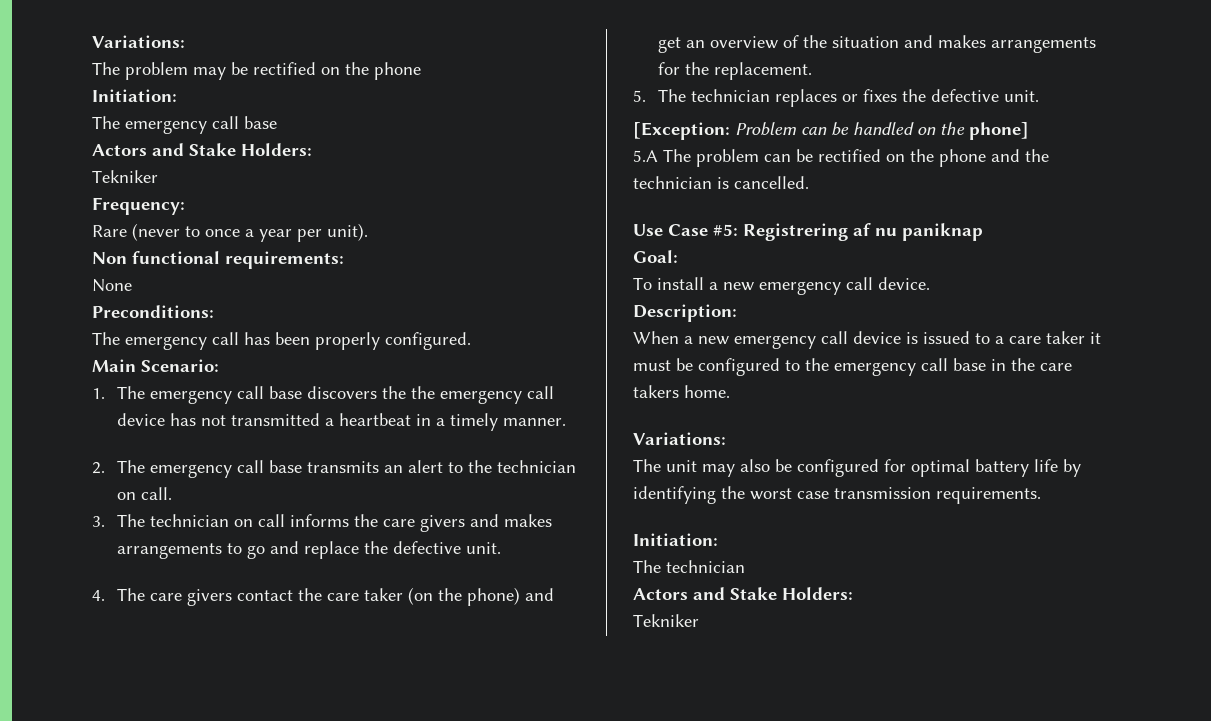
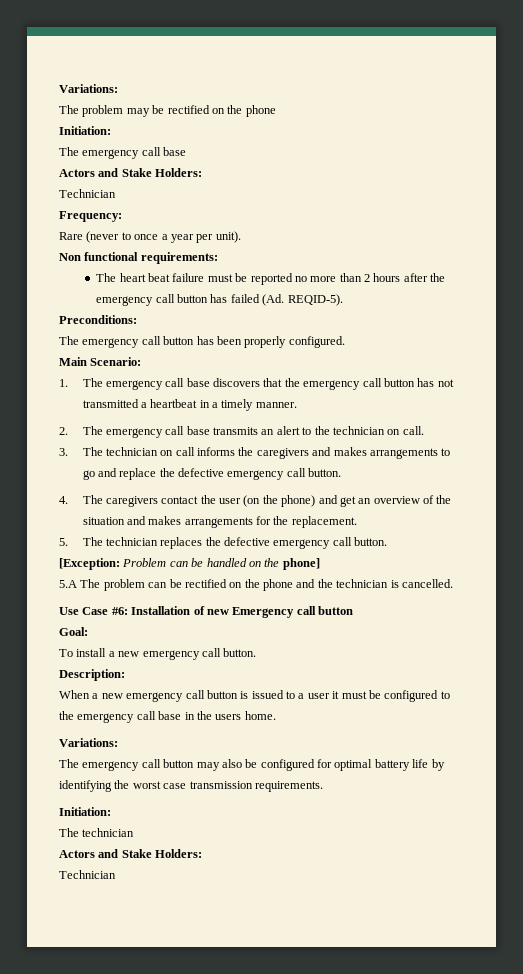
[92,170,158,183] Tekniker -> [59,189,116,198] Technician
[92,279,132,292] // None -> [96,273,446,285] [96,294,343,306] // The heart beat failure must be reported no more than 2 hours after the emergency call button has failed (Ad. REQID-5).
(239, 338) none -> [163,336,195,345] button
[382,386,555,404] [117,413,166,426] the the emergency call device -> [263,378,415,390] that the emergency call button
[383,515,466,532] care givers -> [256,448,309,459] caregivers
[466,542,502,554] unit. -> [227,468,342,480] emergency call button.
[150,588,404,606] care givers contact the care taker -> [105,495,242,507] caregivers contact the user
[842,89,1040,102] or fixes the defective unit. -> [205,537,388,549] the defective emergency call button.
[713,223,983,241] #5: Registrering af nu paniknap -> [111,606,353,618] #6: Installation of new Emergency call button
[878,277,930,290] device. -> [223,648,257,657] button.
[853,331,901,344] device -> [206,690,238,699] button
[1009,331,1085,344] care taker -> [307,693,330,699] user
[1040,363,1072,371] [633,385,679,398] care takers -> [215,714,242,720] users
[666,460,697,472] unit -> [82,759,195,771] emergency call button
[633,614,699,627] Tekniker -> [59,870,116,879] Technician

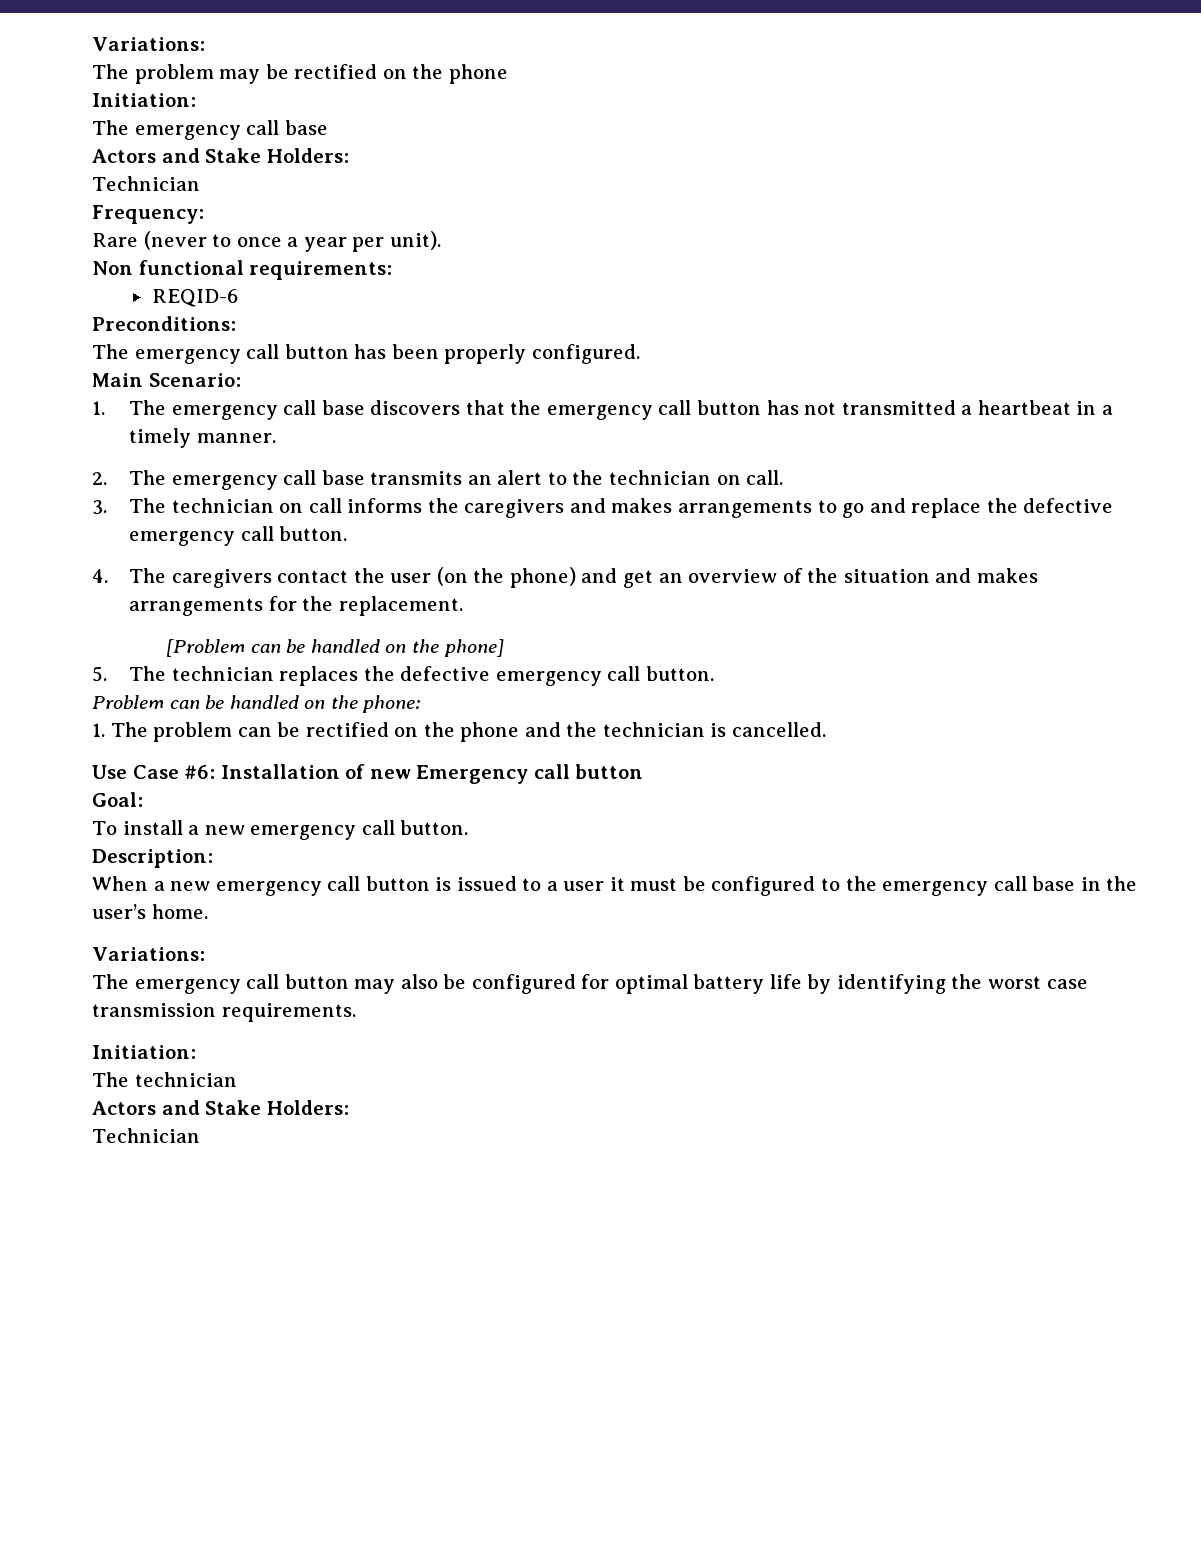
[96,273,446,285] [96,294,343,306] The heart beat failure must be reported no more than 2 hours after the emergency call button has failed (Ad. REQID-5). -> [151,289,238,307] REQID-6
(357, 522) none -> [166,639,504,657] // [Problem can be handled on the phone]
[59,558,120,570] [Exception: -> (714, 673) none
[282,558,320,570] [59,580,77,588] phone] // 5.A -> [362,695,421,713] [92,723,105,737] phone: // 1.
[215,714,242,720] users -> [92,904,146,919] user’s

